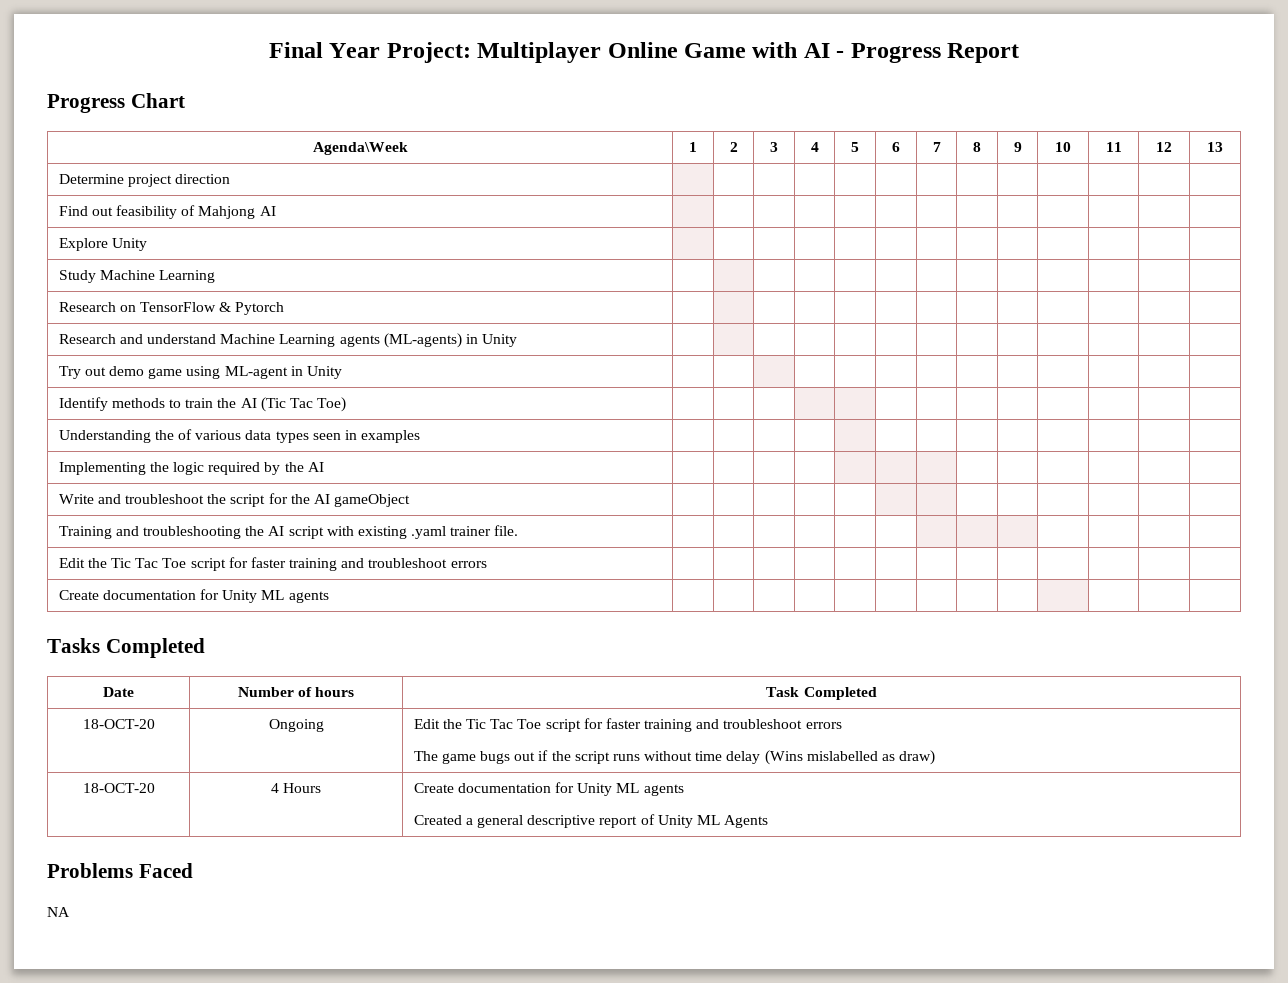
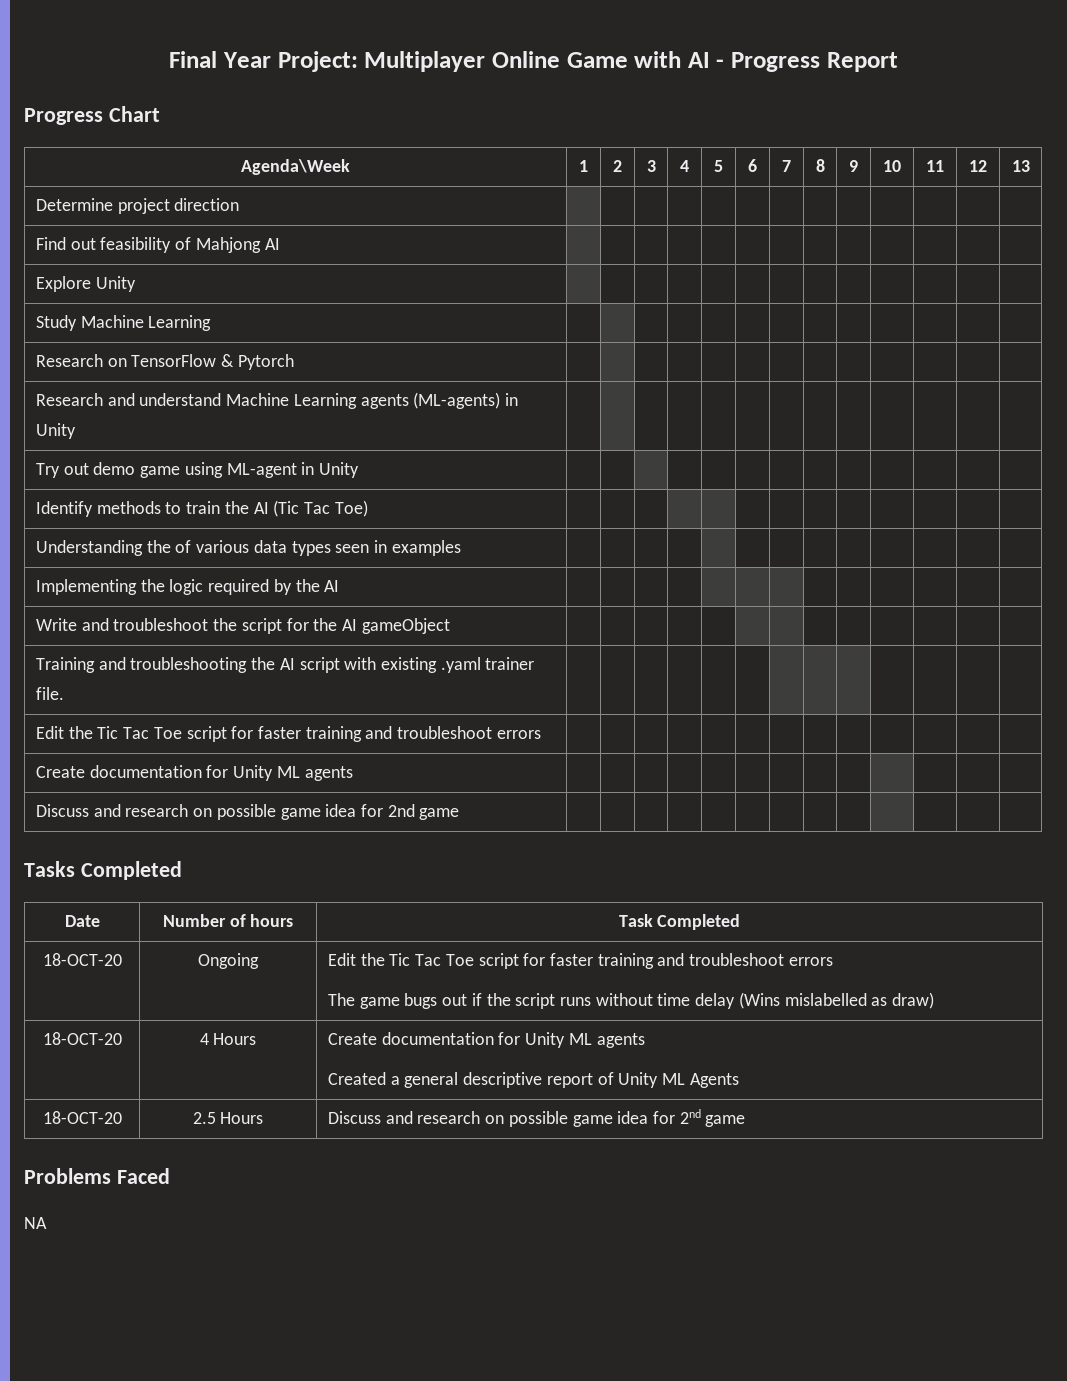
(329, 597) none -> [35,804,460,820] // Discuss and research on possible game idea for 2nd game | | | | | | | | | | | | |
(769, 821) none -> [42,1111,122,1124] [192,1112,264,1124] [327,1109,746,1127] // 18-OCT-20 | 2.5 Hours | Discuss and research on possible game idea for 2nd game

